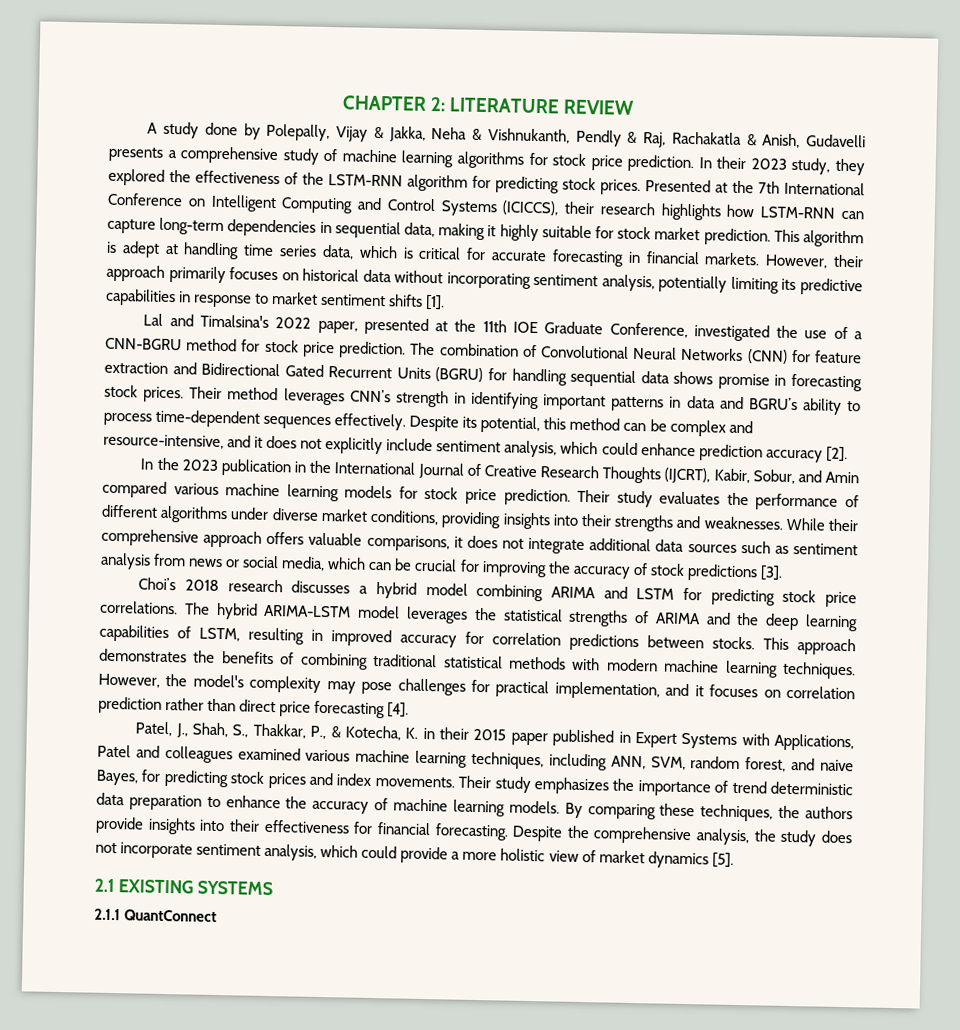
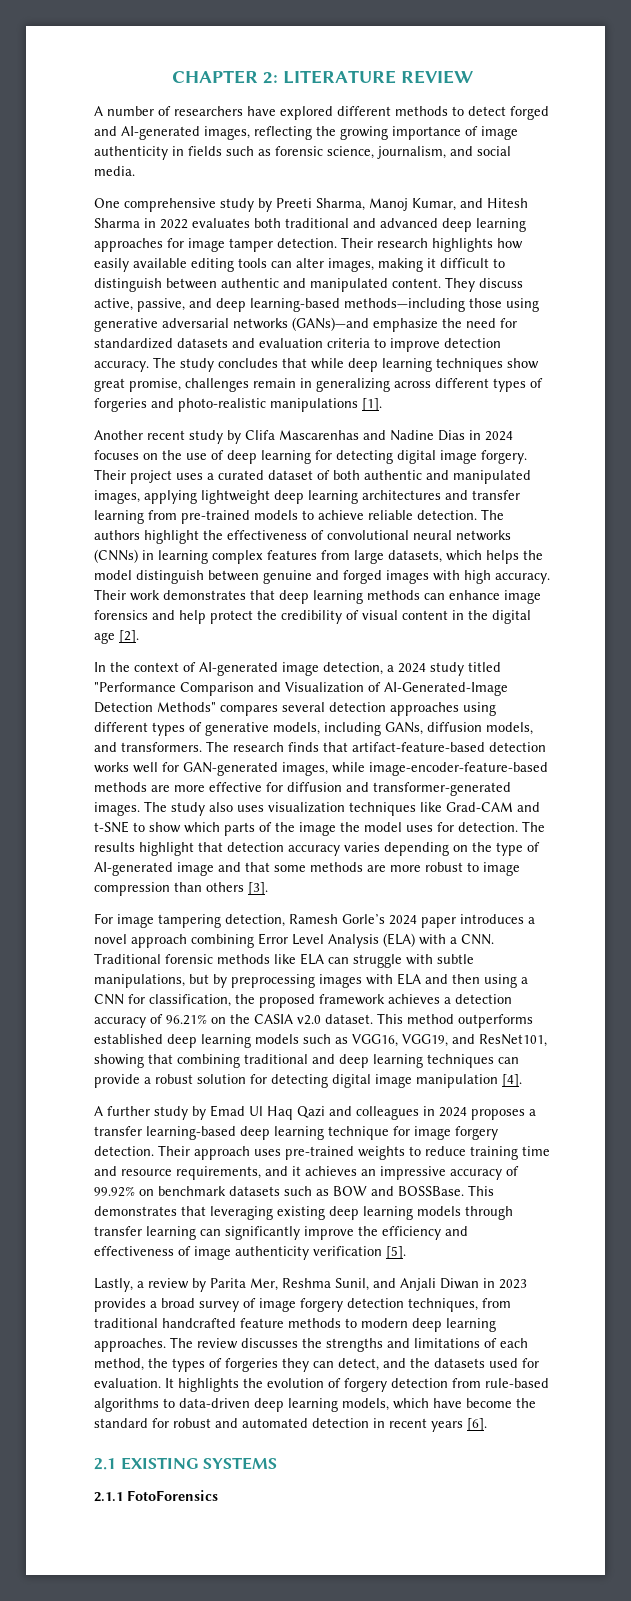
[163,121,867,149] [108,146,865,176] [108,168,865,196] [107,192,864,221] [107,217,864,248] [106,241,865,269] [106,264,864,296] [105,288,446,311] [143,313,864,342] [105,337,862,364] [104,361,862,392] [104,384,861,415] [103,409,753,437] [103,433,848,463] [140,457,860,485] [102,480,859,511] [101,504,858,532] [101,528,858,556] [100,552,783,582] [138,577,858,608] [100,600,859,632] [99,624,856,656] [99,648,856,680] [98,673,856,700] [98,696,410,719] [135,721,854,752] [97,744,855,772] [96,769,853,797] [96,792,854,822] [95,816,852,847] [95,842,734,869] study done by Polepally, Vijay & Jakka, Neha & Vishnukanth, Pendly & Raj, Rachakatla & Anish, Gudavelli presents a comprehensive study of machine learning algorithms for stock price prediction. In their 2023 study, they explored the effectiveness of the LSTM-RNN algorithm for predicting stock prices. Presented at the 7th International Conference on Intelligent Computing and Control Systems (ICICCS), their research highlights how LSTM-RNN can capture long-term dependencies in sequential data, making it highly suitable for stock market prediction. This algorithm is adept at handling time series data, which is critical for accurate forecasting in financial markets. However, their approach primarily focuses on historical data without incorporating sentiment analysis, potentially limiting its predictive capabilities in response to market sentiment shifts [1]. // Lal and Timalsina's 2022 paper, presented at the 11th IOE Graduate Conference, investigated the use of a CNN-BGRU method for stock price prediction. The combination of Convolutional Neural Networks (CNN) for feature extraction and Bidirectional Gated Recurrent Units (BGRU) for handling sequential data shows promise in forecasting stock prices. Their method leverages CNN’s strength in identifying important patterns in data and BGRU’s ability to process time-dependent sequences effectively. Despite its potential, this method can be complex and resource-intensive, and it does not explicitly include sentiment analysis, which could enhance prediction accuracy [2]. // In the 2023 publication in the International Journal of Creative Research Thoughts (IJCRT), Kabir, Sobur, and Amin compared various machine learning models for stock price prediction. Their study evaluates the performance of different algorithms under diverse market conditions, providing insights into their strengths and weaknesses. While their comprehensive approach offers valuable comparisons, it does not integrate additional data sources such as sentiment analysis from news or social media, which can be crucial for improving the accuracy of stock predictions [3]. // Choi’s 2018 research discusses a hybrid model combining ARIMA and LSTM for predicting stock price correlations. The hybrid ARIMA-LSTM model leverages the statistical strengths of ARIMA and the deep learning capabilities of LSTM, resulting in improved accuracy for correlation predictions between stocks. This approach demonstrates the benefits of combining traditional statistical methods with modern machine learning techniques. However, the model's complexity may pose challenges for practical implementation, and it focuses on correlation prediction rather than direct price forecasting [4]. // Patel, J., Shah, S., Thakkar, P., & Kotecha, K. in their 2015 paper published in Expert Systems with Applications, Patel and colleagues examined various machine learning techniques, including ANN, SVM, random forest, and naive Bayes, for predicting stock prices and index movements. Their study emphasizes the importance of trend deterministic data preparation to enhance the accuracy of machine learning models. By comparing these techniques, the authors provide insights into their effectiveness for financial forecasting. Despite the comprehensive analysis, the study does not incorporate sentiment analysis, which could provide a more holistic view of market dynamics [5]. -> [107,106,549,120] [94,126,518,140] [94,146,511,160] [94,166,135,176] [94,198,528,212] [94,218,526,232] [94,237,523,252] [94,258,505,272] [94,277,523,292] [94,298,539,312] [94,317,517,332] [94,338,501,352] [94,357,539,372] [94,378,543,392] [94,398,382,412] [94,430,513,444] [94,450,527,464] [94,469,531,484] [94,490,520,504] [94,509,504,524] [94,530,511,544] [94,549,543,564] [94,570,550,584] [94,589,541,604] [94,610,531,624] [94,630,139,644] [94,662,501,676] [94,682,508,696] [94,702,496,716] [94,722,533,736] [94,741,546,752] [94,762,548,776] [94,782,511,796] [94,801,540,816] [94,821,545,836] [94,842,540,856] [94,862,520,876] [94,882,268,896] [94,913,535,928] [94,933,494,948] [94,953,474,968] [94,973,528,988] [94,994,512,1008] [94,1013,533,1028] [94,1034,547,1048] [94,1054,519,1068] [94,1074,522,1088] [94,1105,536,1120] [94,1126,498,1140] [94,1145,550,1160] [94,1166,519,1180] [94,1185,494,1197] [94,1206,513,1220] [94,1226,468,1240] [94,1246,406,1260] [94,1278,527,1292] [94,1298,511,1312] [94,1318,496,1332] [94,1337,528,1352] [94,1358,539,1372] [94,1378,549,1392] [94,1398,536,1412] [94,1418,487,1432] number of researchers have explored different methods to detect forged and AI-generated images, reflecting the growing importance of image authenticity in fields such as forensic science, journalism, and social media. // One comprehensive study by Preeti Sharma, Manoj Kumar, and Hitesh Sharma in 2022 evaluates both traditional and advanced deep learning approaches for image tamper detection. Their research highlights how easily available editing tools can alter images, making it difficult to distinguish between authentic and manipulated content. They discuss active, passive, and deep learning-based methods—including those using generative adversarial networks (GANs)—and emphasize the need for standardized datasets and evaluation criteria to improve detection accuracy. The study concludes that while deep learning techniques show great promise, challenges remain in generalizing across different types of forgeries and photo-realistic manipulations [1]. // Another recent study by Clifa Mascarenhas and Nadine Dias in 2024 focuses on the use of deep learning for detecting digital image forgery. Their project uses a curated dataset of both authentic and manipulated images, applying lightweight deep learning architectures and transfer learning from pre-trained models to achieve reliable detection. The authors highlight the effectiveness of convolutional neural networks (CNNs) in learning complex features from large datasets, which helps the model distinguish between genuine and forged images with high accuracy. Their work demonstrates that deep learning methods can enhance image forensics and help protect the credibility of visual content in the digital age [2]. // In the context of AI-generated image detection, a 2024 study titled "Performance Comparison and Visualization of AI-Generated-Image Detection Methods" compares several detection approaches using different types of generative models, including GANs, diffusion models, and transformers. The research finds that artifact-feature-based detection works well for GAN-generated images, while image-encoder-feature-based methods are more effective for diffusion and transformer-generated images. The study also uses visualization techniques like Grad-CAM and t-SNE to show which parts of the image the model uses for detection. The results highlight that detection accuracy varies depending on the type of AI-generated image and that some methods are more robust to image compression than others [3]. // For image tampering detection, Ramesh Gorle’s 2024 paper introduces a novel approach combining Error Level Analysis (ELA) with a CNN. Traditional forensic methods like ELA can struggle with subtle manipulations, but by preprocessing images with ELA and then using a CNN for classification, the proposed framework achieves a detection accuracy of 96.21% on the CASIA v2.0 dataset. This method outperforms established deep learning models such as VGG16, VGG19, and ResNet101, showing that combining traditional and deep learning techniques can provide a robust solution for detecting digital image manipulation [4]. // A further study by Emad Ul Haq Qazi and colleagues in 2024 proposes a transfer learning-based deep learning technique for image forgery detection. Their approach uses pre-trained weights to reduce training time and resource requirements, and it achieves an impressive accuracy of 99.92% on benchmark datasets such as BOW and BOSSBase. This demonstrates that leveraging existing deep learning models through transfer learning can significantly improve the efficiency and effectiveness of image authenticity verification [5]. // Lastly, a review by Parita Mer, Reshma Sunil, and Anjali Diwan in 2023 provides a broad survey of image forgery detection techniques, from traditional handcrafted feature methods to modern deep learning approaches. The review discusses the strengths and limitations of each method, the types of forgeries they can detect, and the datasets used for evaluation. It highlights the evolution of forgery detection from rule-based algorithms to data-driven deep learning models, which have become the standard for robust and automated detection in recent years [6].
[124,909,218,923] QuantConnect -> [127,1490,218,1501] FotoForensics

